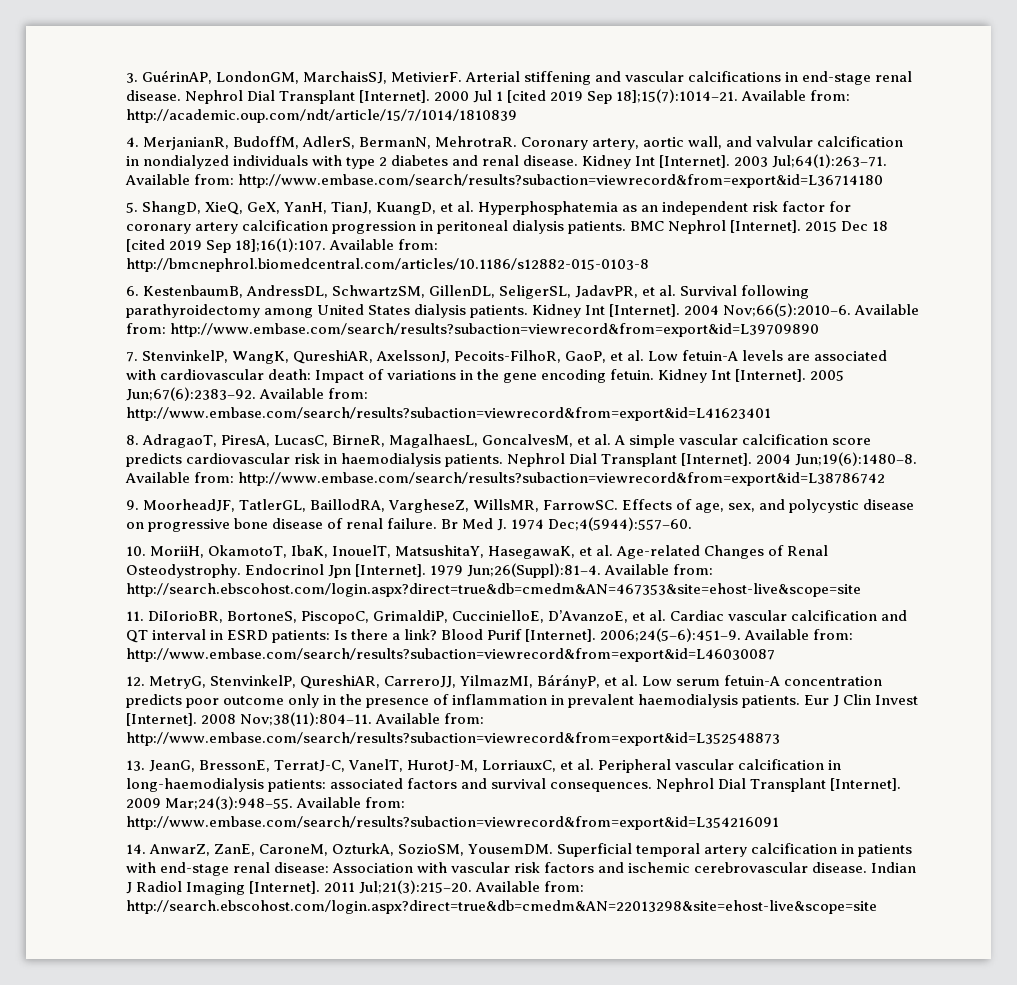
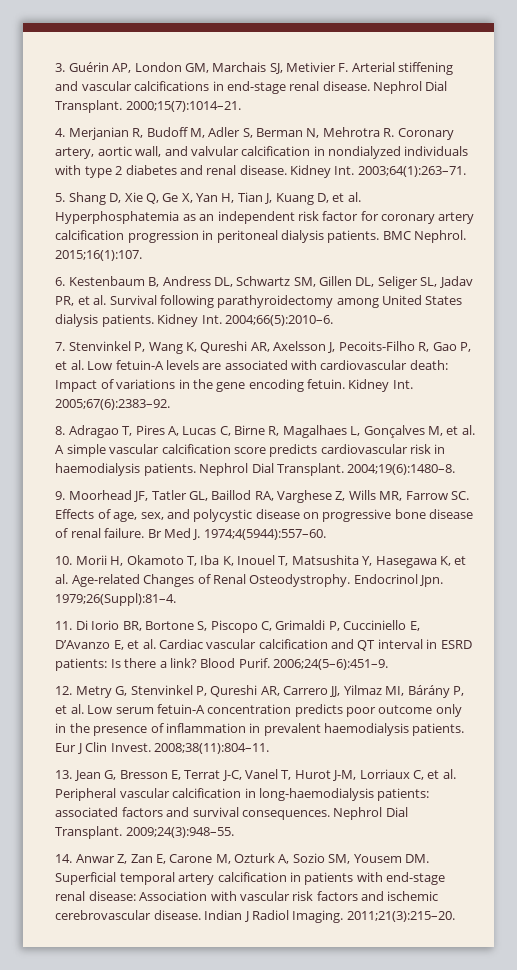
[141,70,462,84] GuérinAP, LondonGM, MarchaisSJ, MetivierF. -> [68,62,349,74] Guérin AP, London GM, Marchais SJ, Metivier F.
[278,89,851,104] [125,109,517,123] [125,136,517,150] Transplant [Internet]. 2000 Jul 1 [cited 2019 Sep 18];15(7):1014–21. Available from: http://academic.oup.com/ndt/article/15/7/1014/1810839 // 4. MerjanianR, BudoffM, AdlerS, BermanN, MehrotraR. -> [55,100,241,113] [55,127,395,140] Transplant. 2000;15(7):1014–21. // 4. Merjanian R, Budoff M, Adler S, Berman N, Mehrotra R.
[635,154,888,168] [124,174,883,188] [125,201,436,215] Int [Internet]. 2003 Jul;64(1):263–71. Available from: http://www.embase.com/search/results?subaction=viewrecord&from=export&id=L36714180 // 5. ShangD, XieQ, GeX, YanH, TianJ, KuangD, -> [334,166,466,177] [55,192,329,205] Int. 2003;64(1):263–71. // 5. Shang D, Xie Q, Ge X, Yan H, Tian J, Kuang D,
[668,220,889,234] [125,238,438,253] [125,258,649,272] [125,285,638,299] Nephrol [Internet]. 2015 Dec 18 [cited 2019 Sep 18];16(1):107. Available from: http://bmcnephrol.biomedcentral.com/articles/10.1186/s12882-015-0103-8 // 6. KestenbaumB, AndressDL, SchwartzSM, GillenDL, SeligerSL, JadavPR, -> [414,230,467,243] [55,250,143,261] [55,276,473,289] [55,296,75,306] Nephrol. 2015;16(1):107. // 6. Kestenbaum B, Andress DL, Schwartz SM, Gillen DL, Seliger SL, Jadav PR,
[585,303,920,317] [125,323,819,337] [125,350,606,364] Int [Internet]. 2004 Nov;66(5):2010–6. Available from: http://www.embase.com/search/results?subaction=viewrecord&from=export&id=L39709890 // 7. StenvinkelP, WangK, QureshiAR, AxelssonJ, Pecoits-FilhoR, GaoP, -> [201,315,333,326] [55,341,471,354] Int. 2004;66(5):2010–6. // 7. Stenvinkel P, Wang K, Qureshi AR, Axelsson J, Pecoits-Filho R, Gao P,
[711,369,845,382] [125,387,368,401] [125,407,771,421] [125,434,573,448] Int [Internet]. 2005 Jun;67(6):2383–92. Available from: http://www.embase.com/search/results?subaction=viewrecord&from=export&id=L41623401 // 8. AdragaoT, PiresA, LucasC, BirneR, MagalhaesL, GoncalvesM, -> [392,380,413,389] [55,399,171,410] [55,425,443,438] Int. 2005;67(6):2383–92. // 8. Adragao T, Pires A, Lucas C, Birne R, Magalhaes L, Gonçalves M,
[601,452,918,467] [124,472,885,486] [125,499,618,513] Transplant [Internet]. 2004 Jun;19(6):1480–8. Available from: http://www.embase.com/search/results?subaction=viewrecord&from=export&id=L38786742 // 9. MoorheadJF, TatlerGL, BaillodRA, VargheseZ, WillsMR, FarrowSC. -> [276,463,456,476] [55,490,469,503] Transplant. 2004;19(6):1480–8. // 9. Moorhead JF, Tatler GL, Baillod RA, Varghese Z, Wills MR, Farrow SC.
[511,517,693,531] 1974 Dec;4(5944):557–60. -> [203,529,326,540] 1974;4(5944):557–60.
[149,545,575,559] MoriiH, OkamotoT, IbaK, InouelT, MatsushitaY, HasegawaK, -> [75,555,451,568] Morii H, Okamoto T, Iba K, Inouel T, Matsushita Y, Hasegawa K,
[327,563,714,578] [125,583,861,597] [125,610,628,624] Jpn [Internet]. 1979 Jun;26(Suppl):81–4. Available from: http://search.ebscohost.com/login.aspx?direct=true&db=cmedm&AN=467353&site=ehost-live&scope=site // 11. DiIorioBR, BortoneS, PiscopoC, GrimaldiP, CuccinielloE, D’AvanzoE, -> [419,575,444,587] [55,593,177,606] [55,620,420,633] [55,640,124,650] Jpn. 1979;26(Suppl):81–4. // 11. Di Iorio BR, Bortone S, Piscopo C, Grimaldi P, Cucciniello E, D’Avanzo E,
[487,629,597,642] Purif [Internet]. -> [238,658,270,668] Purif.
[744,629,854,640] [125,648,775,662] [125,674,600,689] Available from: http://www.embase.com/search/results?subaction=viewrecord&from=export&id=L46030087 // 12. MetryG, StenvinkelP, QureshiAR, CarreroJJ, YilmazMI, BárányP, -> [55,685,464,698] // 12. Metry G, Stenvinkel P, Qureshi AR, Carrero JJ, Yilmaz MI, Bárány P,
[875,695,919,705] [125,712,484,726] [125,732,780,746] [125,759,556,772] Invest [Internet]. 2008 Nov;38(11):804–11. Available from: http://www.embase.com/search/results?subaction=viewrecord&from=export&id=L352548873 // 13. JeanG, BressonE, TerratJ-C, VanelT, HurotJ-M, LorriauxC, -> [110,743,269,754] [55,769,424,781] Invest. 2008;38(11):804–11. // 13. Jean G, Bresson E, Terrat J-C, Vanel T, Hurot J-M, Lorriaux C,
[750,778,902,792] [125,796,405,810] [125,816,779,830] [125,843,553,856] Transplant [Internet]. 2009 Mar;24(3):948–55. Available from: http://www.embase.com/search/results?subaction=viewrecord&from=export&id=L354216091 // 14. AnwarZ, ZanE, CaroneM, OzturkA, SozioSM, YousemDM. -> [55,826,234,839] [55,853,429,864] Transplant. 2009;24(3):948–55. // 14. Anwar Z, Zan E, Carone M, Ozturk A, Sozio SM, Yousem DM.
[185,880,585,895] [125,900,877,914] Imaging [Internet]. 2011 Jul;21(3):215–20. Available from: http://search.ebscohost.com/login.aspx?direct=true&db=cmedm&AN=22013298&site=ehost-live&scope=site -> [292,910,455,923] Imaging. 2011;21(3):215–20.

